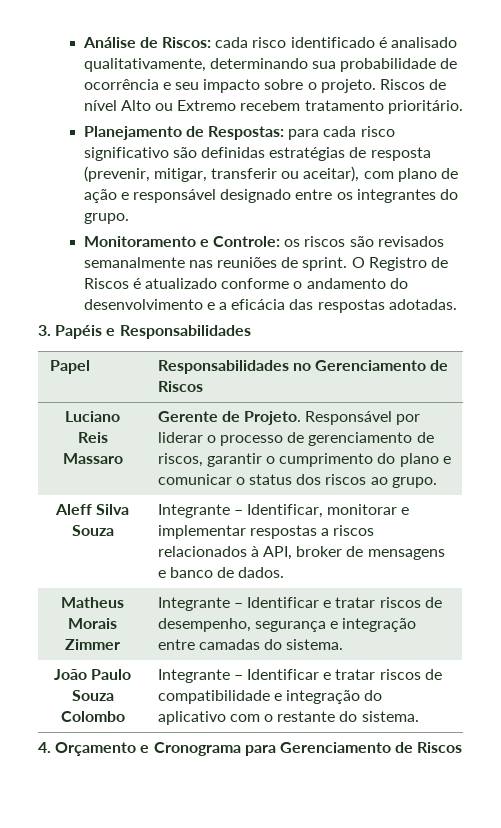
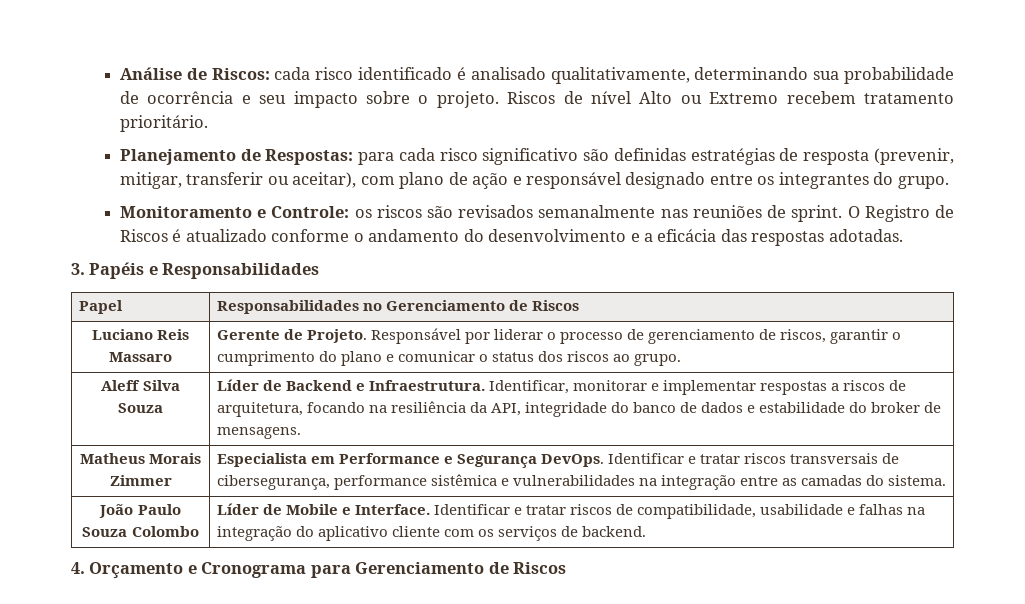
[157,504,243,518] Integrante – -> [216,379,485,391] Líder de Backend e Infraestrutura.
[157,546,445,560] [157,567,285,578] [61,597,124,608] [68,618,117,629] [65,639,120,650] [157,597,442,611] [157,618,339,632] relacionados à API, broker de mensagens e banco de dados. // Matheus Morais Zimmer | Integrante – Identificar e tratar riscos de desempenho, segurança e -> [889,380,907,391] [216,401,942,417] [216,427,301,439] [79,453,202,464] [109,475,172,486] [216,453,900,468] [216,474,657,490] de arquitetura, focando na resiliência da API, integridade do banco de dados e estabilidade do broker de mensagens. // Matheus Morais Zimmer | Especialista em Performance e Segurança DevOps. Identificar e tratar riscos transversais de cibersegurança, performance sistêmica e vulnerabilidades na
(195, 644) none -> [781,478,797,486] as
[157,669,442,683] [157,690,383,704] [157,711,419,725] Integrante – Identificar e tratar riscos de compatibilidade e integração do aplicativo com o restante do sistema. -> [216,503,926,519] [216,526,646,541] Líder de Mobile e Interface. Identificar e tratar riscos de compatibilidade, usabilidade e falhas na integração do aplicativo cliente com os serviços de backend.

